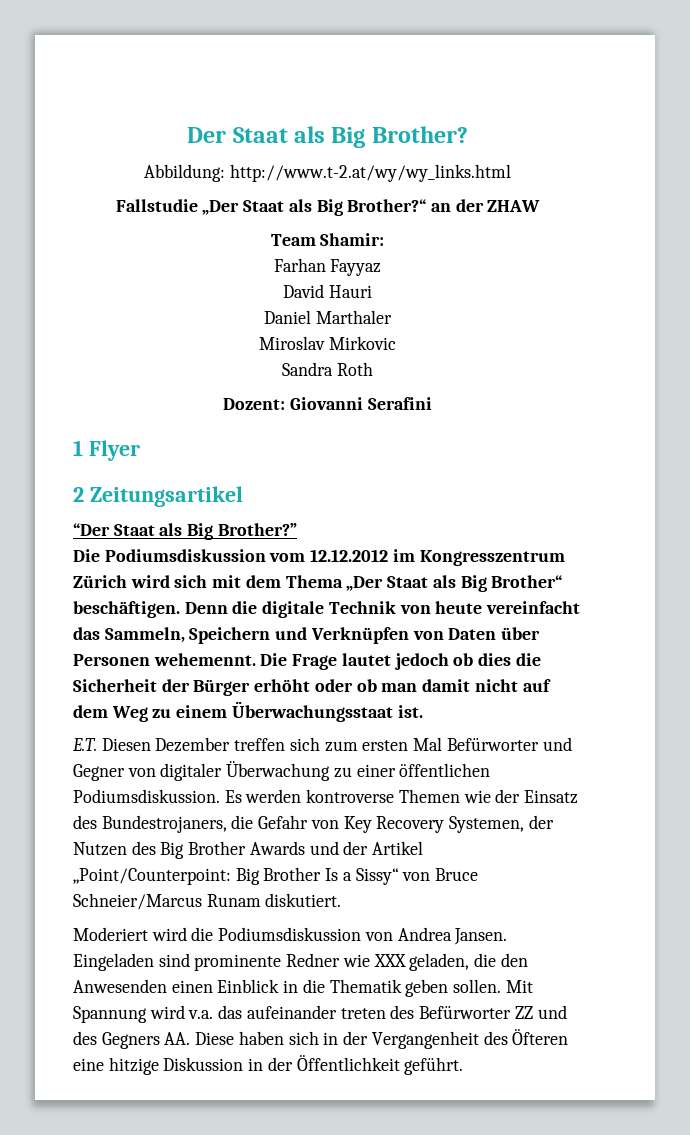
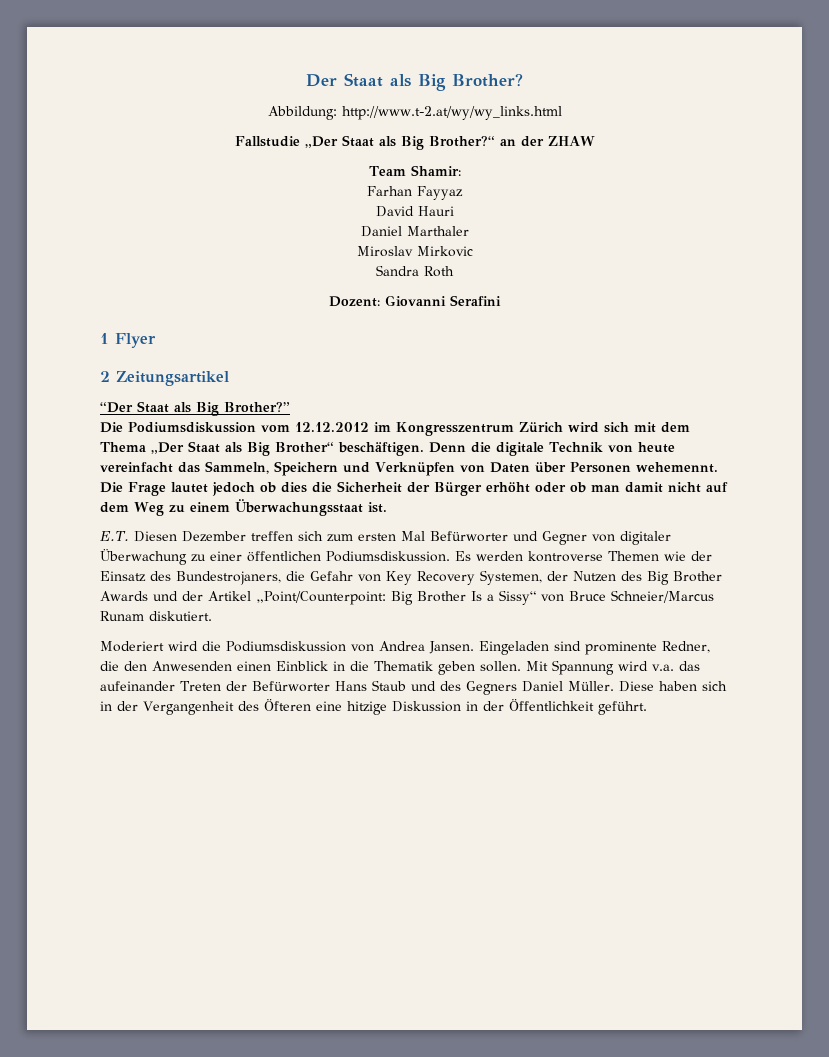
[286,953,470,971] Redner wie XXX geladen, -> [662,641,710,653] Redner,
[340,1005,533,1019] treten des Befürworter ZZ -> [180,680,406,692] Treten der Befürworter Hans Staub
[164,1032,191,1045] AA. -> [521,681,614,692] Daniel Müller.

